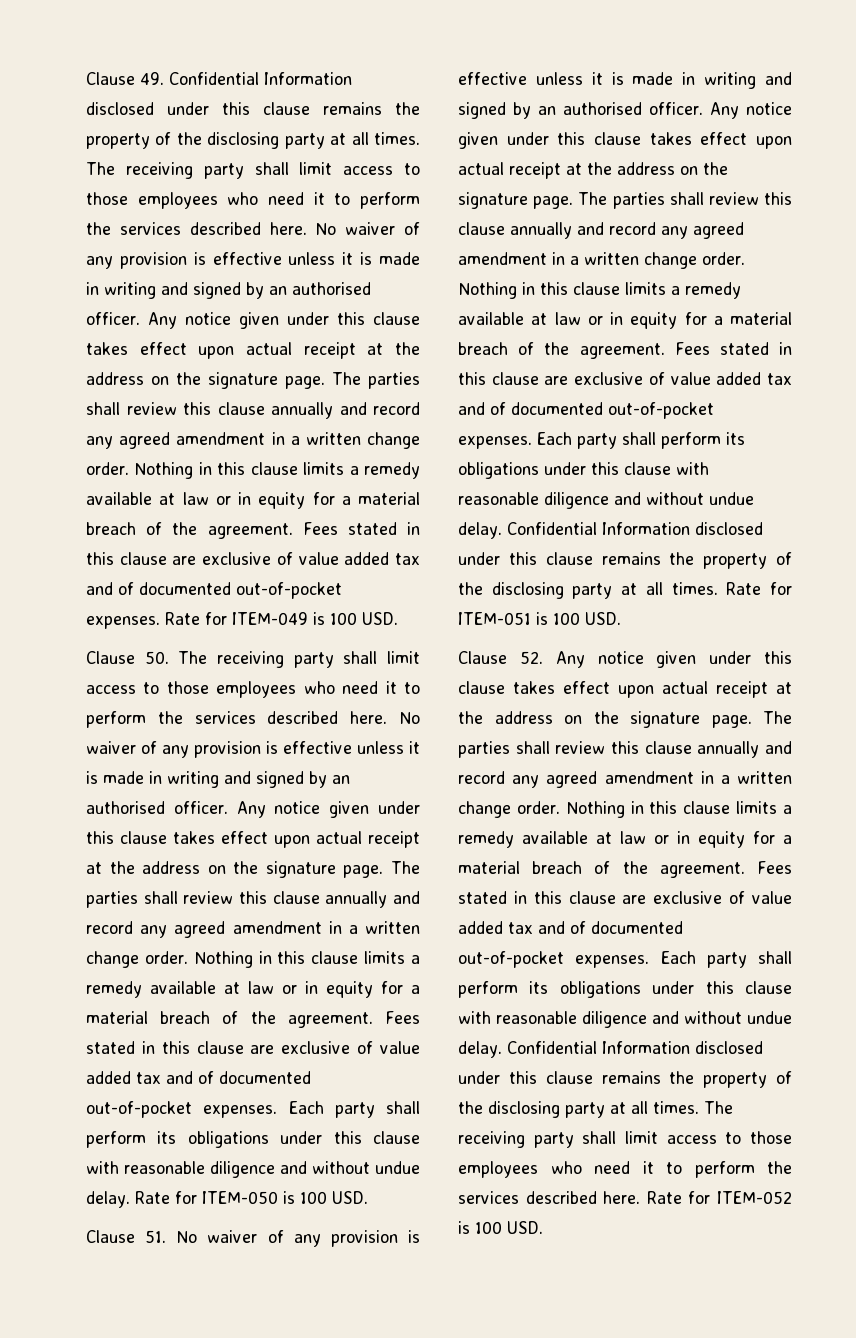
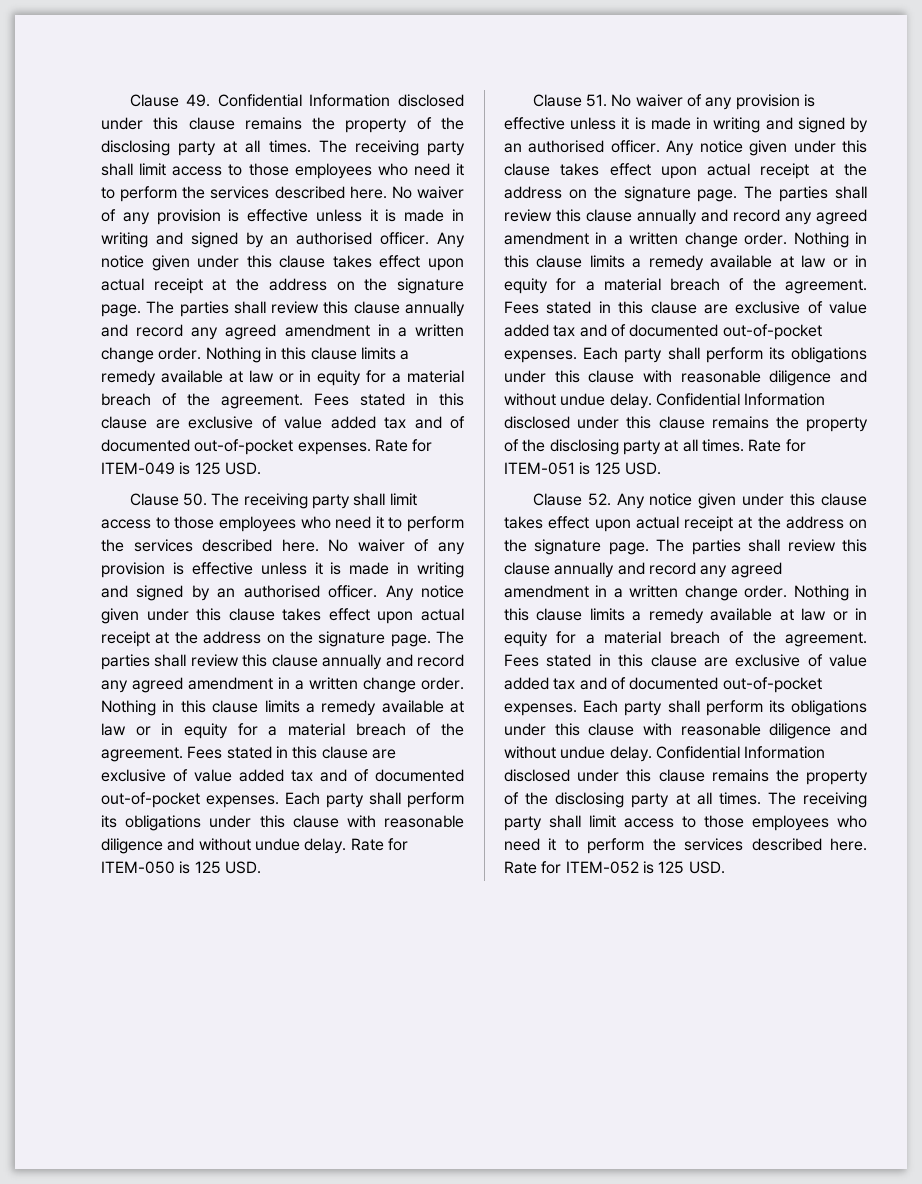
[330,612,357,625] 100 -> [194,462,221,475] 125
[300,1191,327,1204] 100 -> [194,861,221,874] 125
[553,612,580,625] 100 -> [594,462,621,475] 125
[475,1221,502,1234] 100 -> [658,861,685,874] 125

